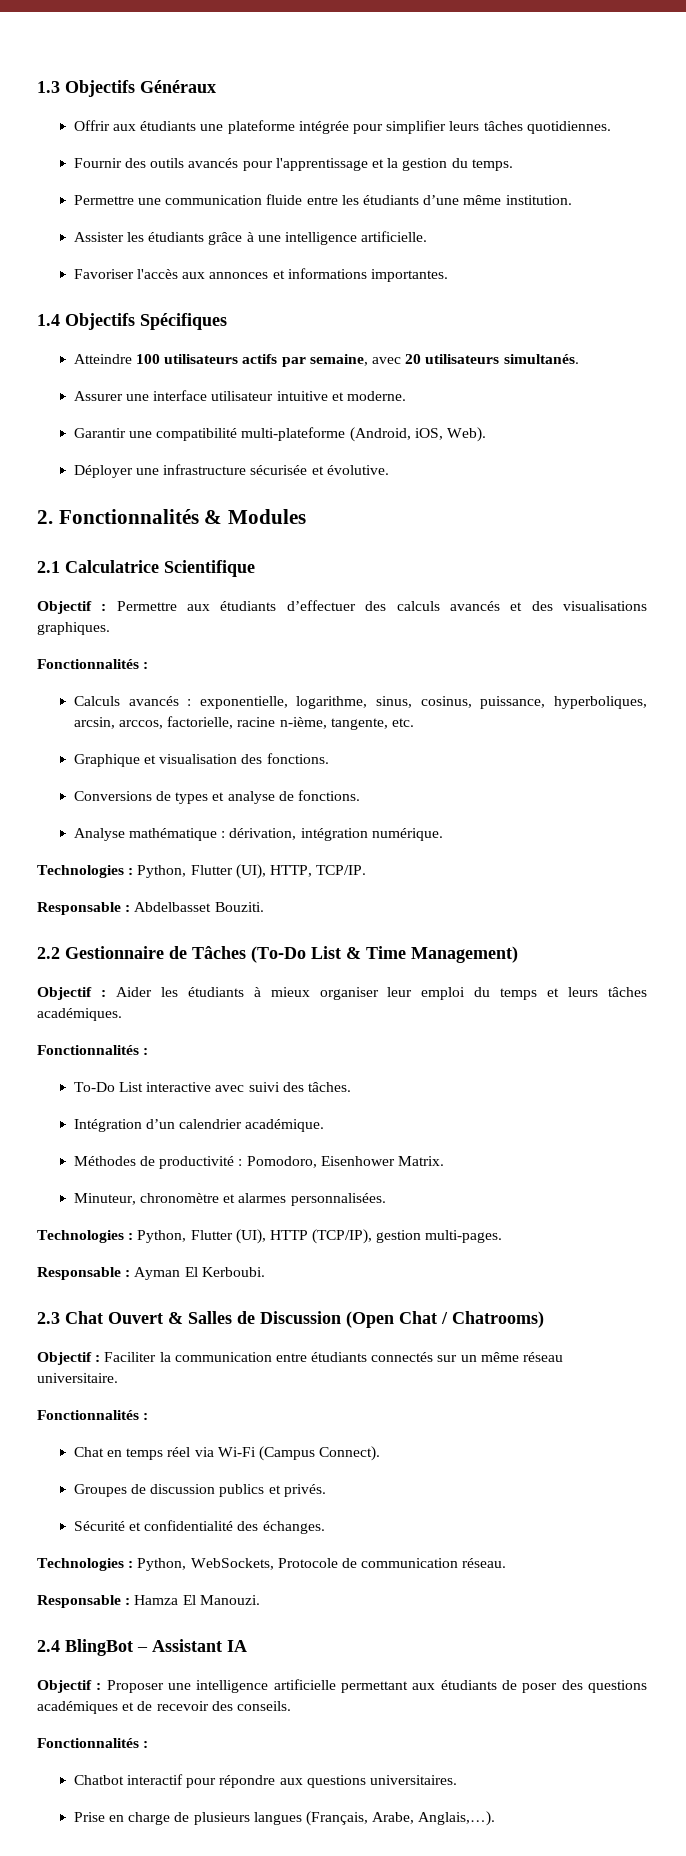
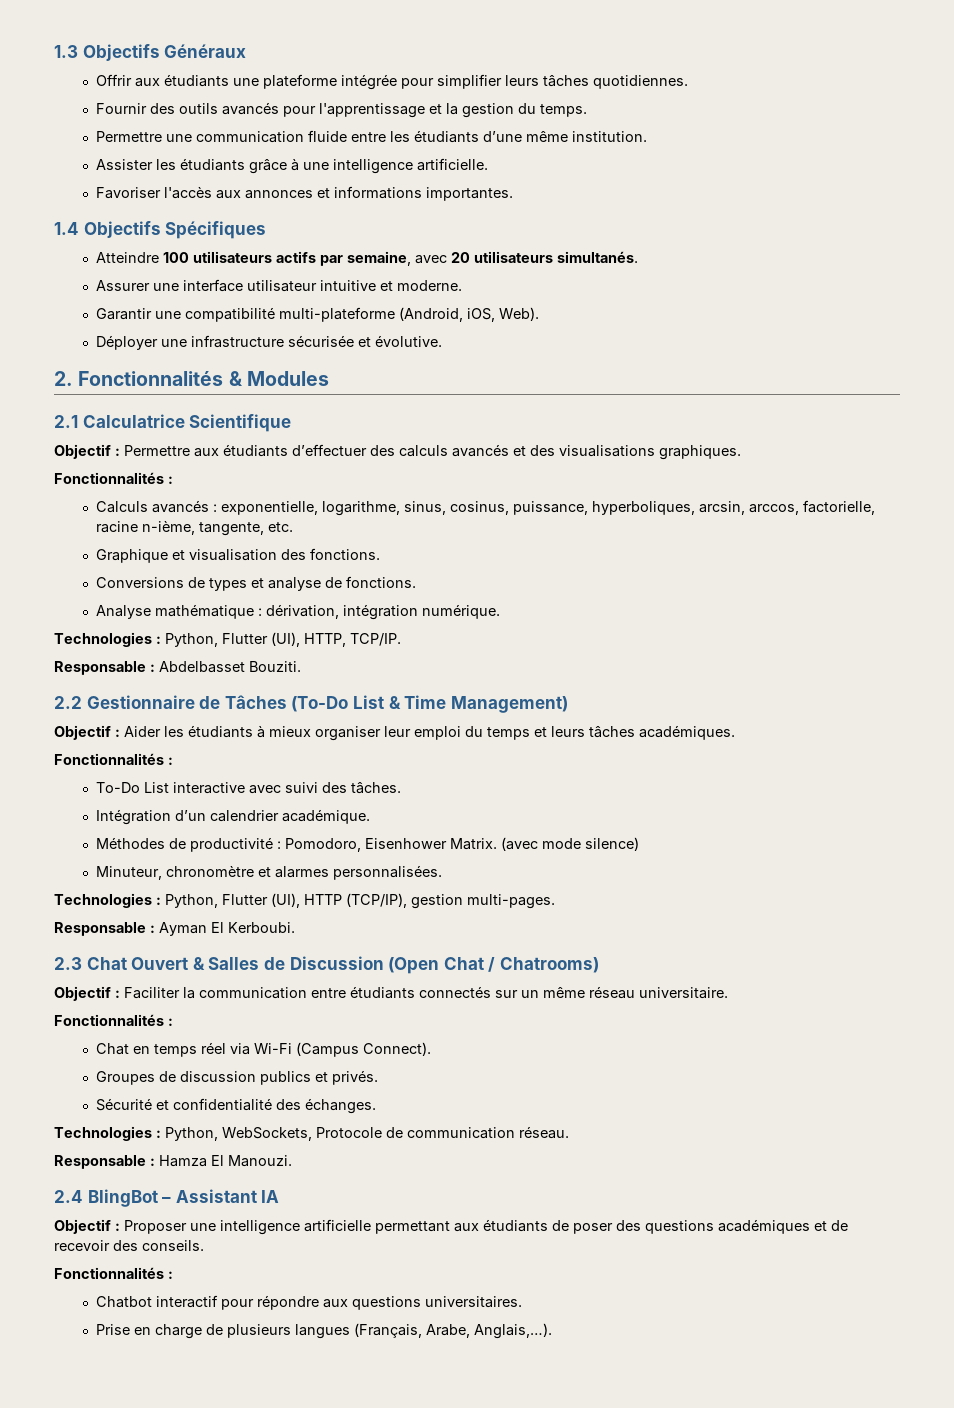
(445, 1161) none -> [500,837,639,851] (avec mode silence)

